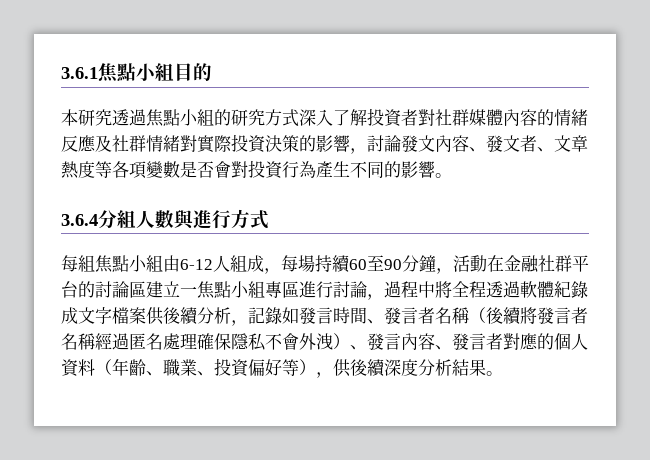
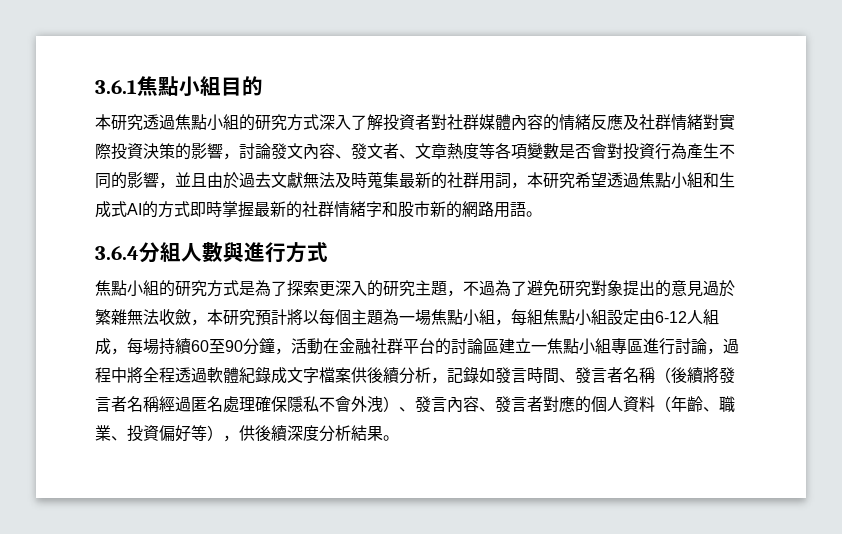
(435, 169) none -> [159,172,735,189] [95,201,526,218] ，並且由於過去文獻無法及時蒐集最新的社群用詞，本研究希望透過焦點小組和生成式AI的方式即時掌握最新的社群情緒字和股市新的網路用語
(269, 219) none -> [95,280,735,297] [95,309,511,326] 焦點小組的研究方式是為了探索更深入的研究主題，不過為了避免研究對象提出的意見過於繁雜無法收斂，本研究預計將以每個主題為一場焦點小組，
(163, 263) none -> [607,309,639,325] 設定

